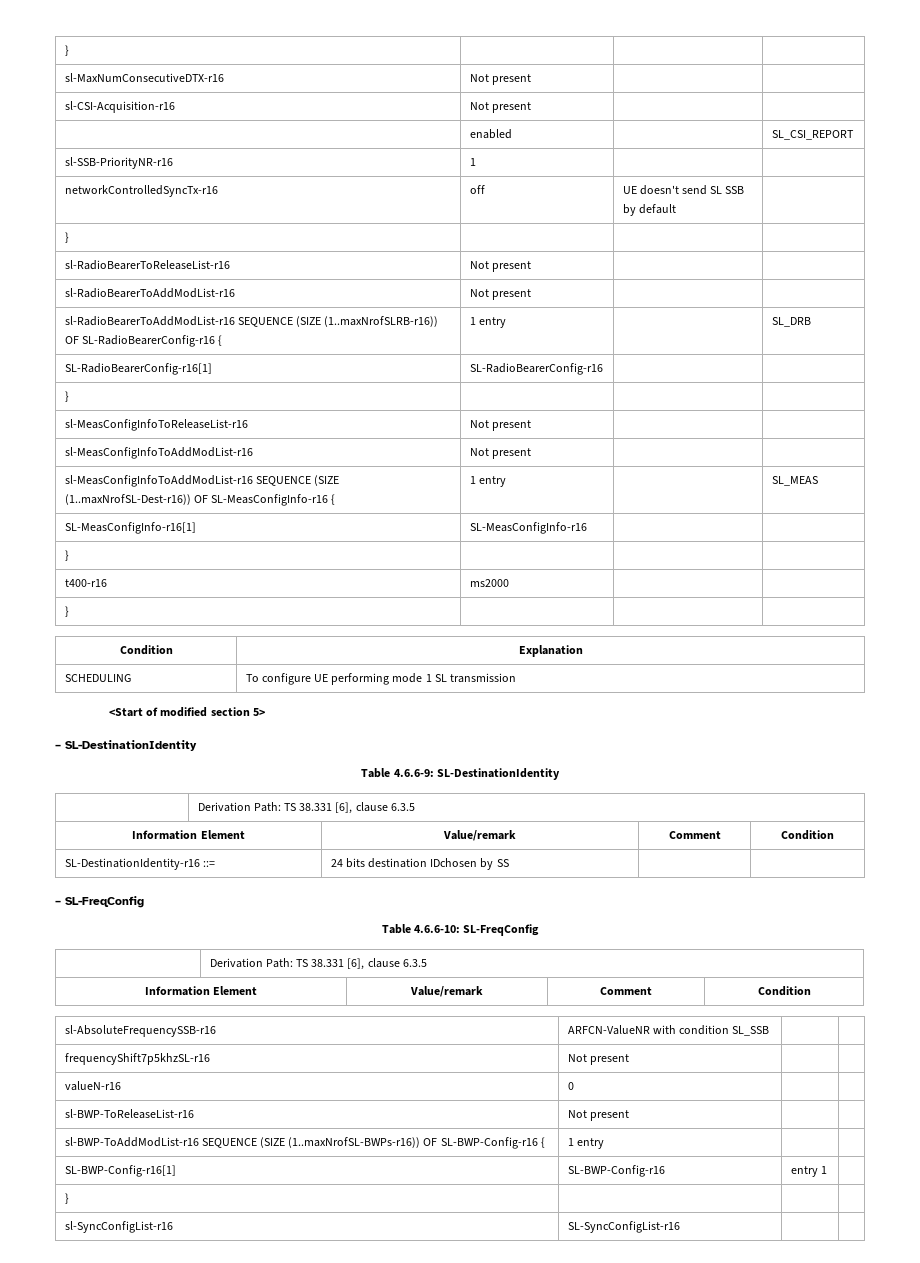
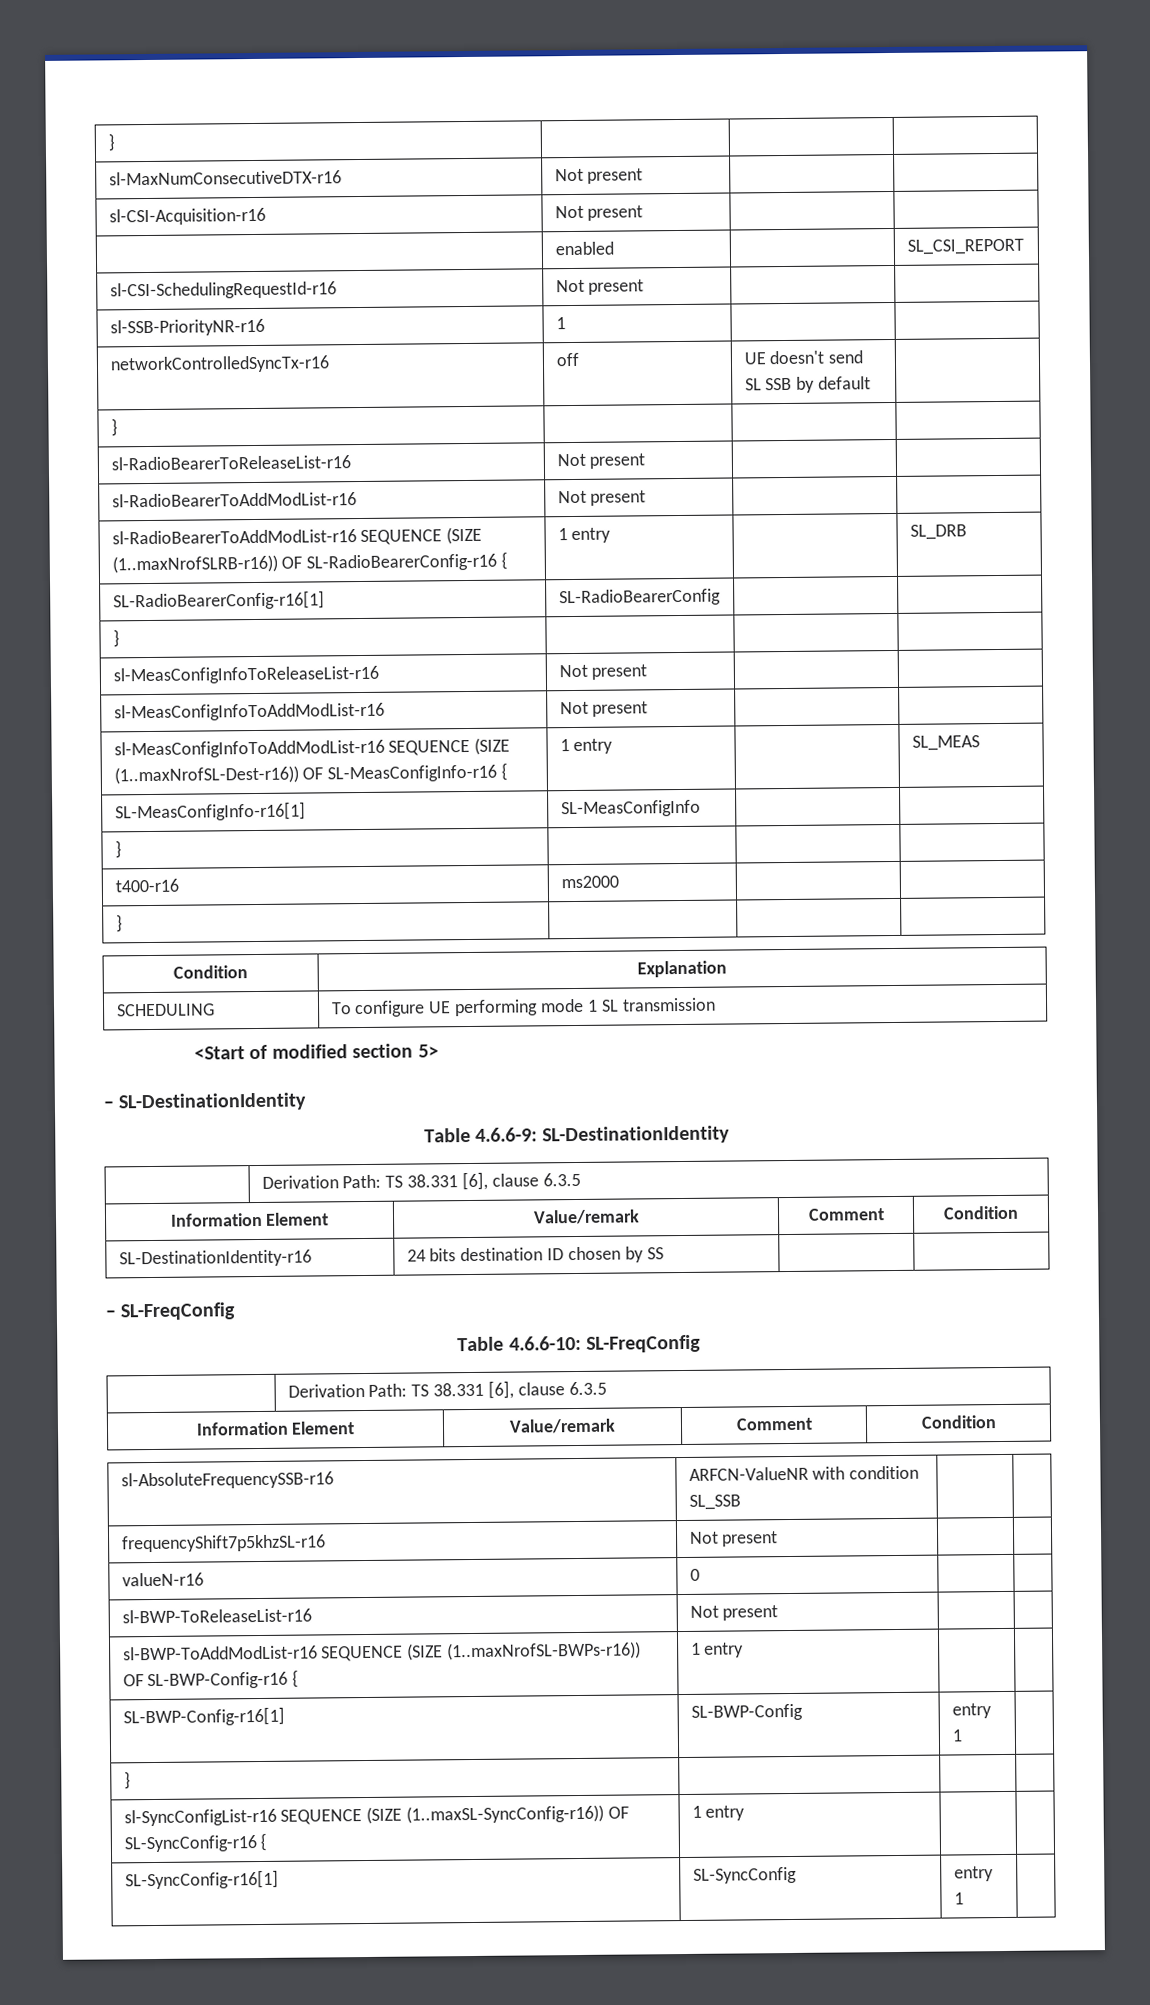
(854, 135) none -> [109,281,337,300] [555,279,645,295] // sl-CSI-SchedulingRequestId-r16 | Not present | |
[469,363,603,375] SL-RadioBearerConfig-r16 -> [558,588,721,607] SL-RadioBearerConfig
[469,522,587,534] SL-MeasConfigInfo-r16 -> [560,799,701,818] SL-MeasConfigInfo
[202,861,215,867] ::= -> (312, 1258) none
[430,858,478,867] IDchosen -> [547,1246,622,1261] ID chosen
[567,1165,665,1177] SL-BWP-Config-r16 -> [690,1703,803,1721] SL-BWP-Config
[567,1221,680,1233] | SL-SyncConfigList-r16 | -> [280,1804,630,1825] [123,1832,268,1853] [691,1805,746,1821] [124,1869,279,1890] [692,1866,797,1884] [953,1866,994,1882] [953,1892,964,1905] SEQUENCE (SIZE (1..maxSL-SyncConfig-r16)) OF SL-SyncConfig-r16 { | 1 entry | | // SL-SyncConfig-r16[1] | SL-SyncConfig | entry 1

